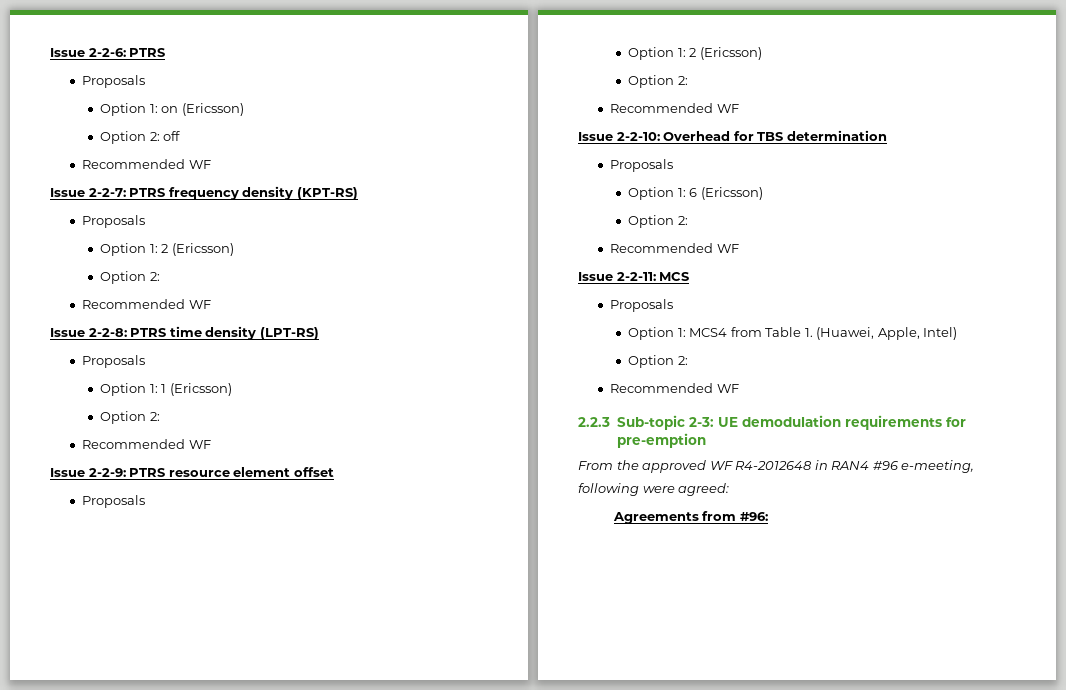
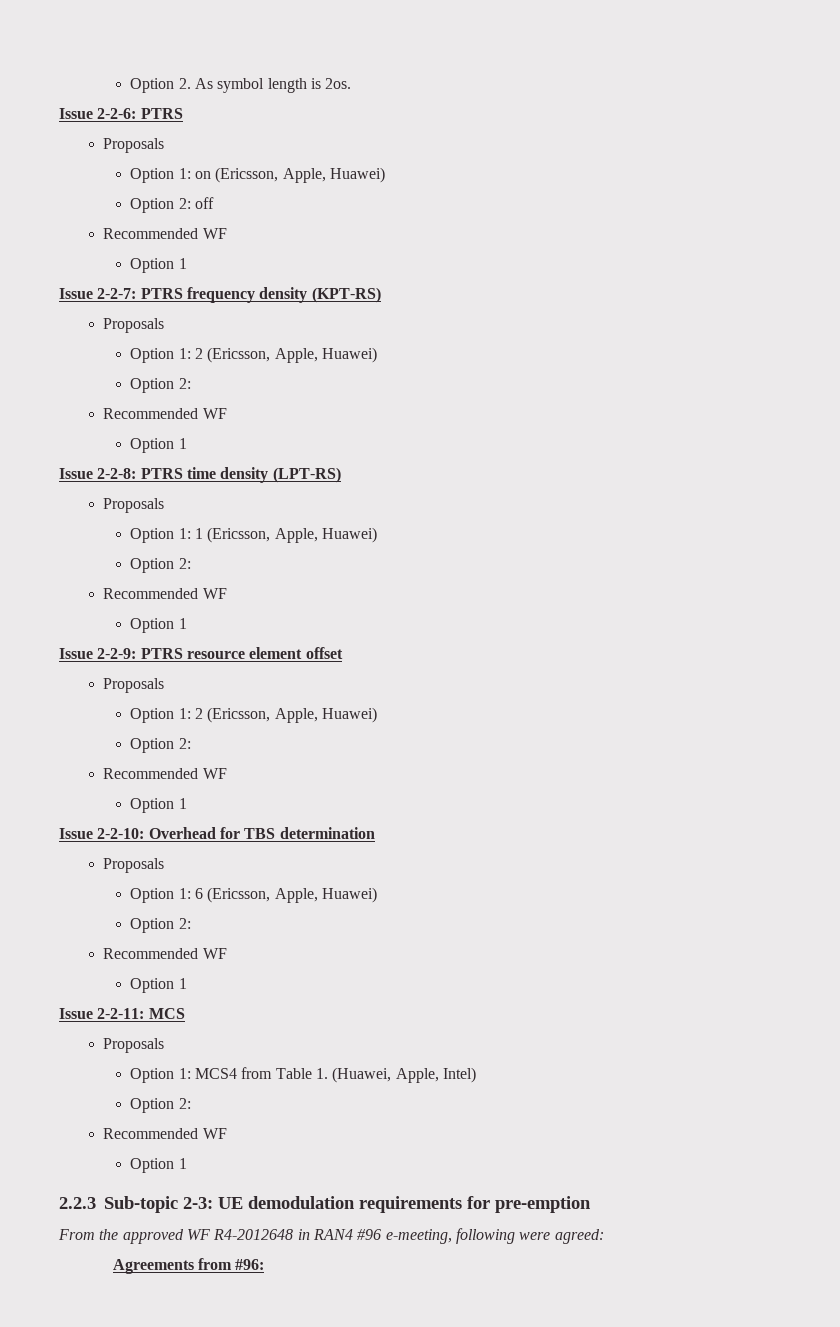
(50, 52) none -> [130,78,352,93] Option 2. As symbol length is 2os. //
[181,103,244,116] (Ericsson) -> [215,167,385,183] (Ericsson, Apple, Huawei)
(211, 164) none -> [130,258,187,273] // Option 1
[171,243,234,256] [99,271,160,284] [82,299,211,309] (Ericsson) // Option 2: // Recommended WF -> [207,347,377,363] [130,378,191,393] [103,408,227,419] [130,438,187,453] (Ericsson, Apple, Huawei) // Option 2: // Recommended WF // Option 1
[169,383,232,396] [99,411,160,424] [82,439,211,449] (Ericsson) // Option 2: // Recommended WF -> [207,527,377,543] [130,558,191,573] [103,588,227,599] [130,618,187,633] (Ericsson, Apple, Huawei) // Option 2: // Recommended WF // Option 1
[699,47,762,60] [627,75,688,88] [610,103,739,113] (Ericsson) // Option 2: // Recommended WF -> [207,707,377,723] [130,738,191,753] [103,768,227,779] [130,798,187,813] (Ericsson, Apple, Huawei) // Option 2: // Recommended WF // Option 1
[700,187,763,200] [627,215,688,228] [610,243,739,253] (Ericsson) // Option 2: // Recommended WF -> [207,887,377,903] [130,918,191,933] [103,948,227,959] [130,978,187,993] (Ericsson, Apple, Huawei) // Option 2: // Recommended WF // Option 1
(739, 388) none -> [130,1158,187,1173] // Option 1

